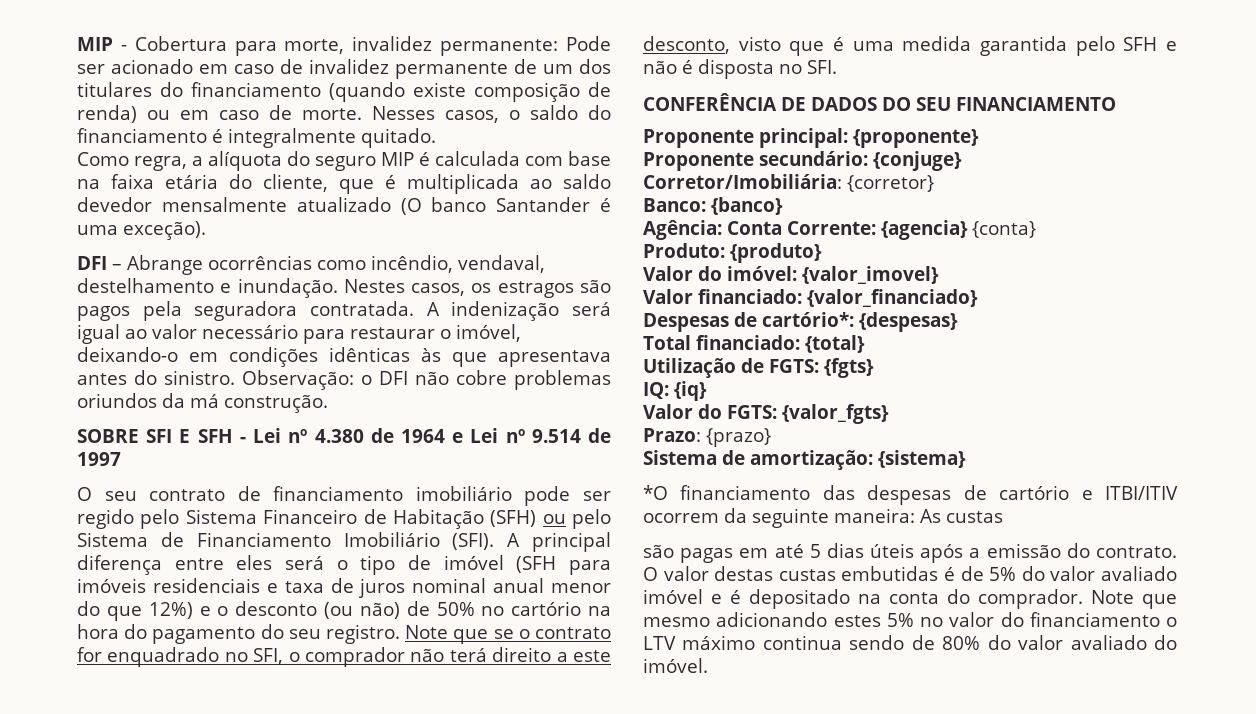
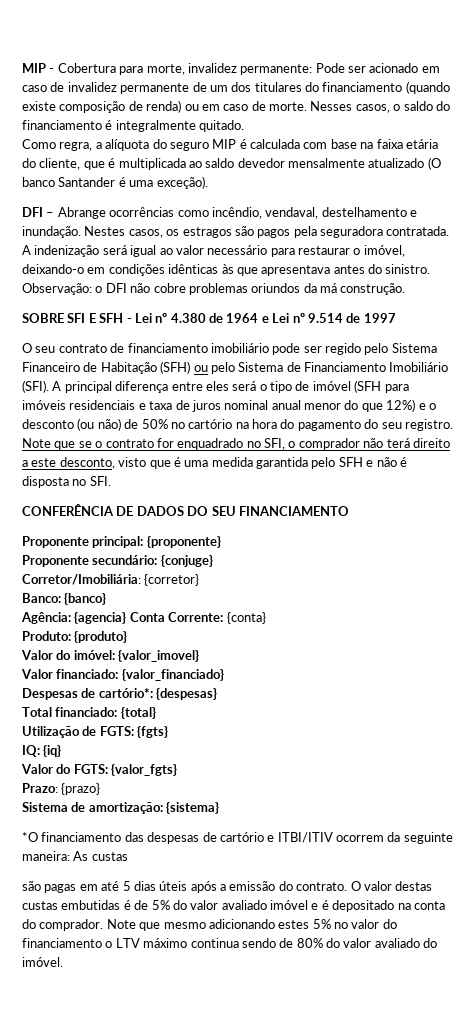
(722, 230) none -> [74,612,127,624] {agencia}
[881,220,968,240] {agencia} -> (224, 617) none

